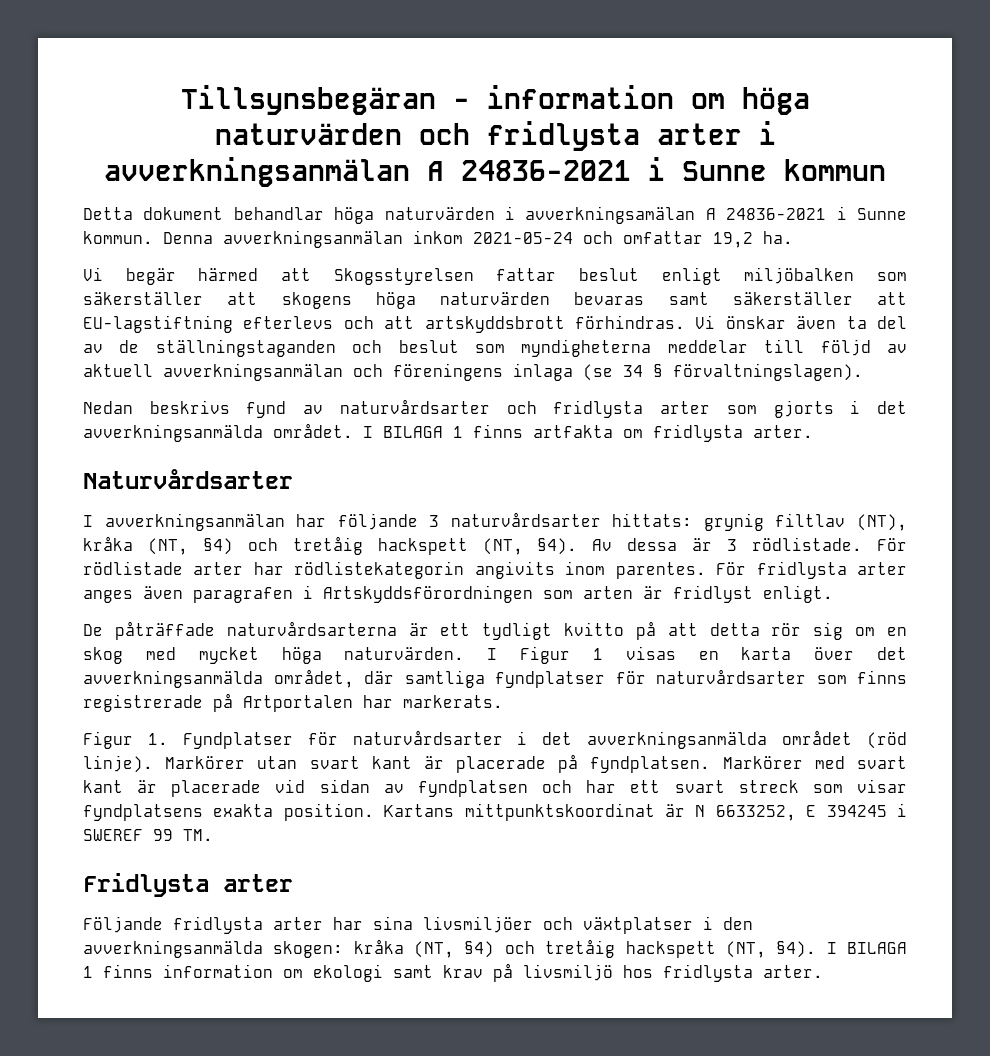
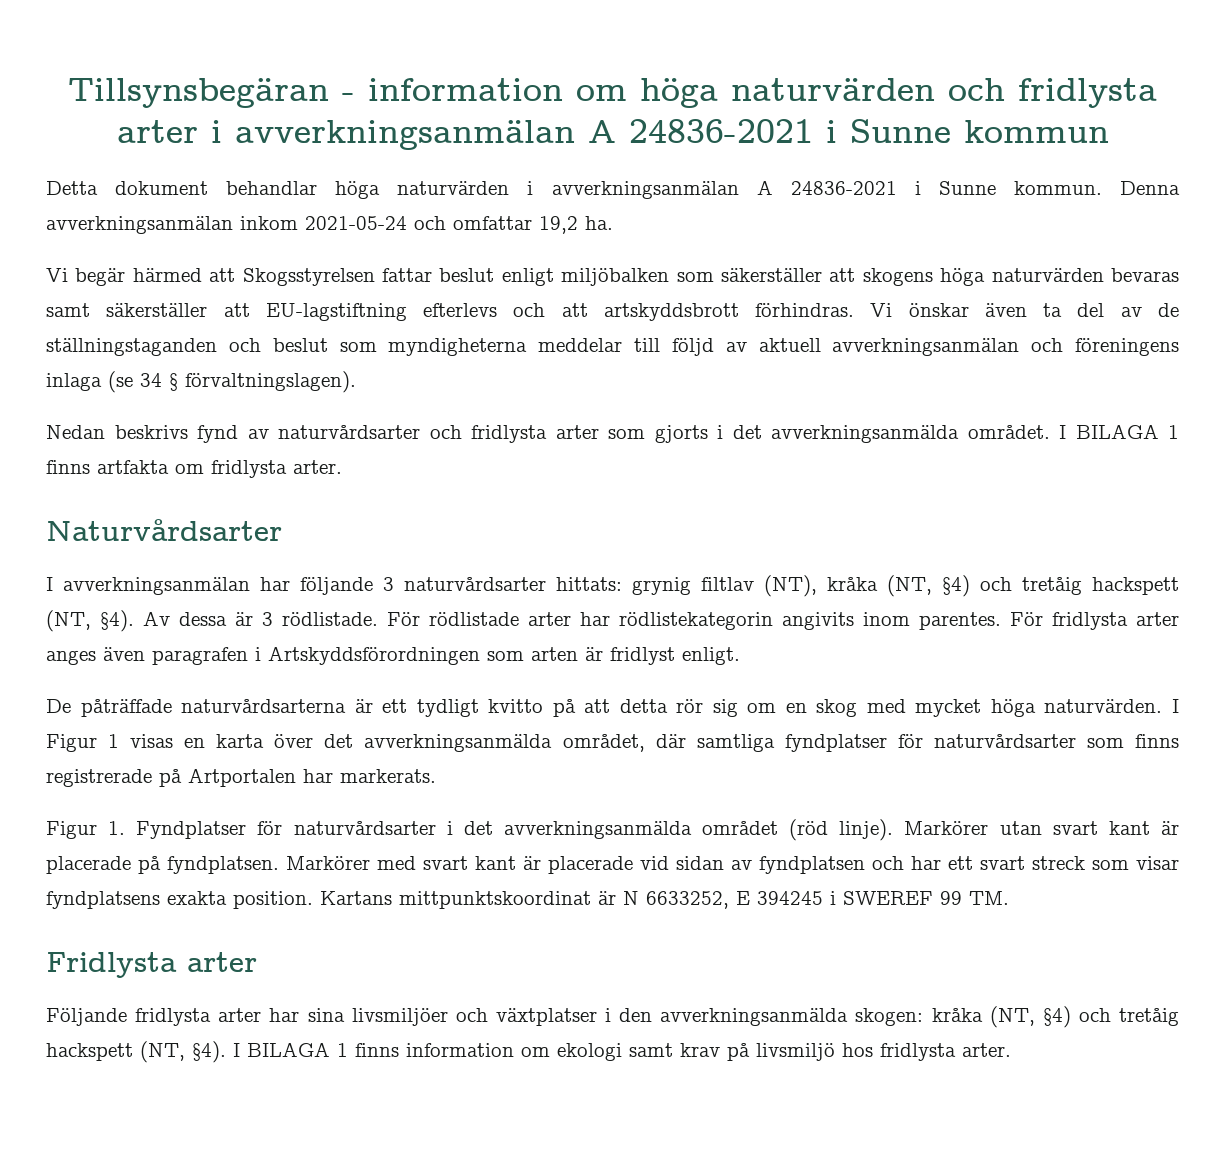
[525,206,696,224] avverkningsamälan -> [551,181,739,199] avverkningsanmälan

